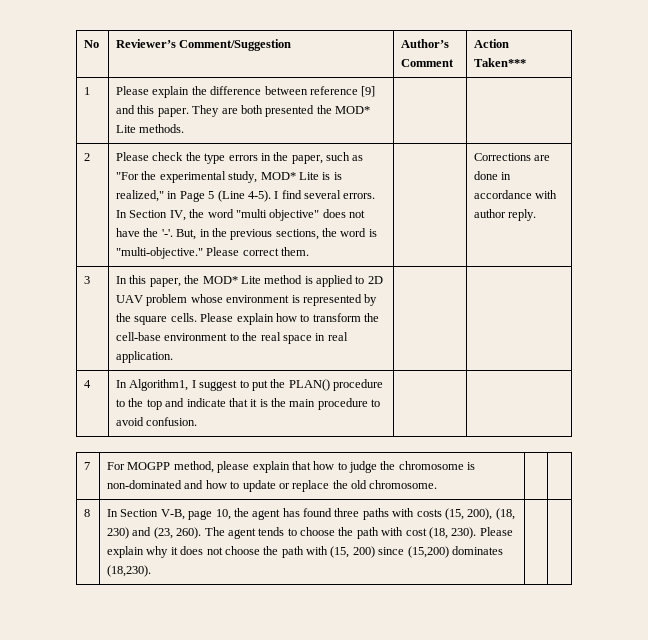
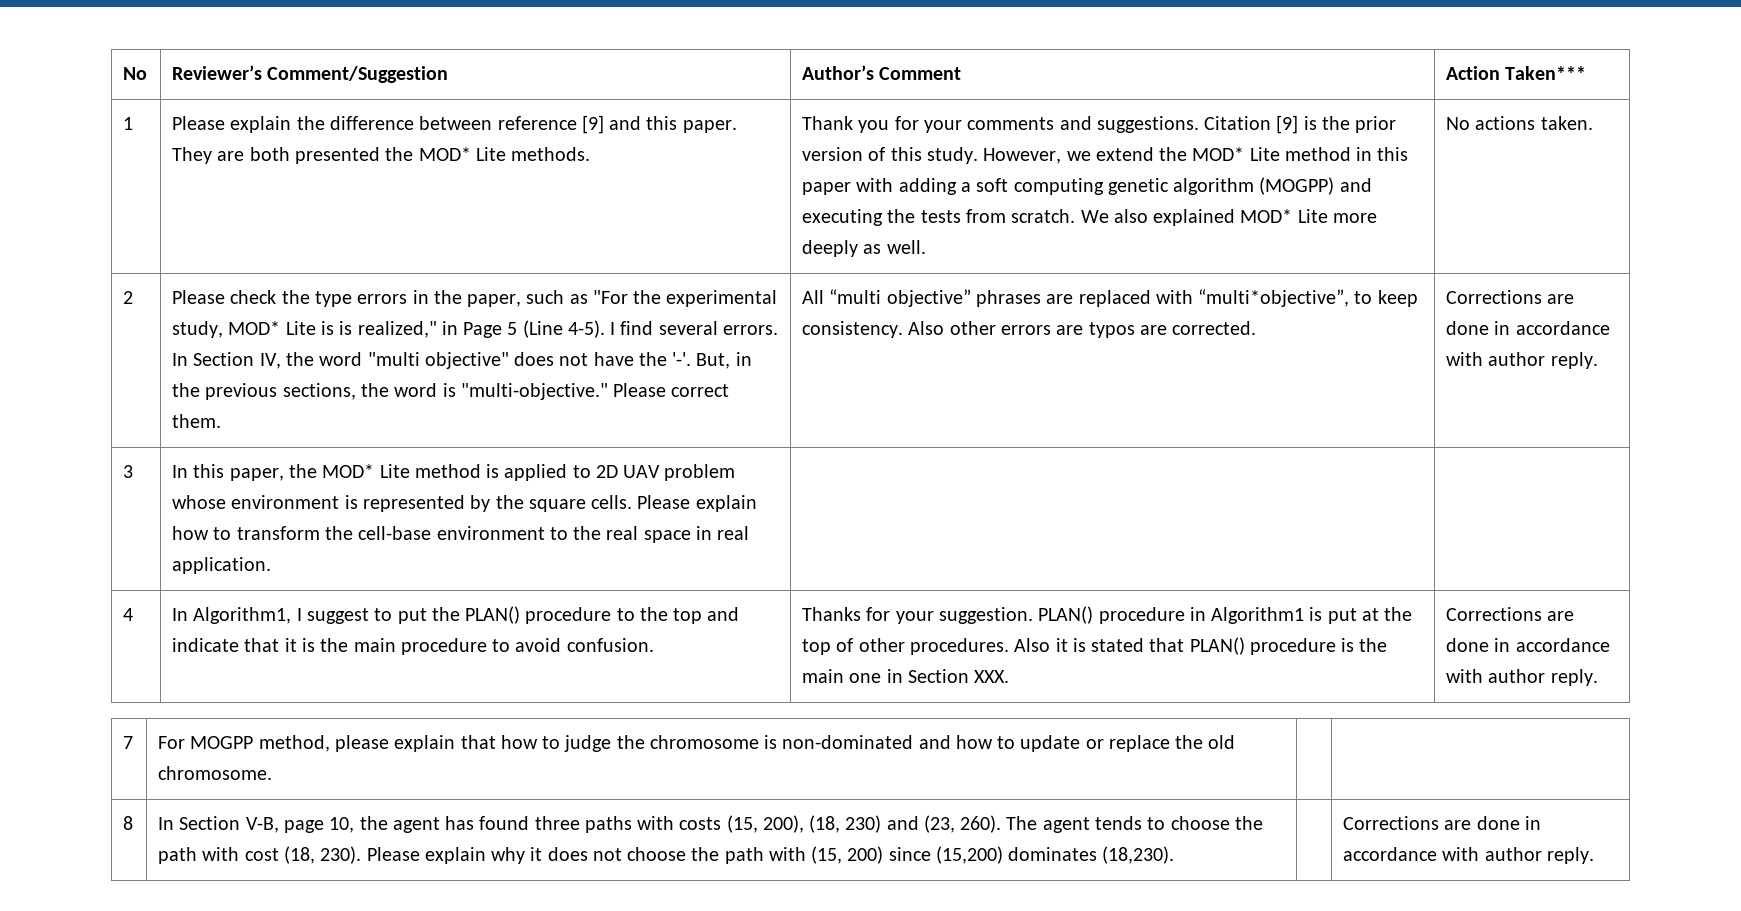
(185, 128) | -> [802,115,1397,134] [802,147,1409,164] [802,177,1372,195] [802,209,1377,226] [802,240,926,257] [1446,116,1593,130] Thank you for your comments and suggestions. Citation [9] is the prior version of this study. However, we extend the MOD* Lite method in this paper with adding a soft computing genetic algorithm (MOGPP) and executing the tests from scratch. We also explained MOD* Lite more deeply as well. | No actions taken.
(310, 251) none -> [802,289,1418,307] [802,321,1257,338] All “multi objective” phrases are replaced with “multi*objective”, to keep consistency. Also other errors are typos are corrected.
(198, 421) | -> [802,606,1413,624] [802,637,1388,655] [802,669,1010,683] [1446,607,1575,621] [1446,638,1610,652] [1446,669,1598,686] Thanks for your suggestion. PLAN() procedure in Algorithm1 is put at the top of other procedures. Also it is stated that PLAN() procedure is the main one in Section XXX. | Corrections are done in accordance with author reply.
(152, 571) none -> [1343,816,1541,830] [1343,847,1594,864] Corrections are done in accordance with author reply.

